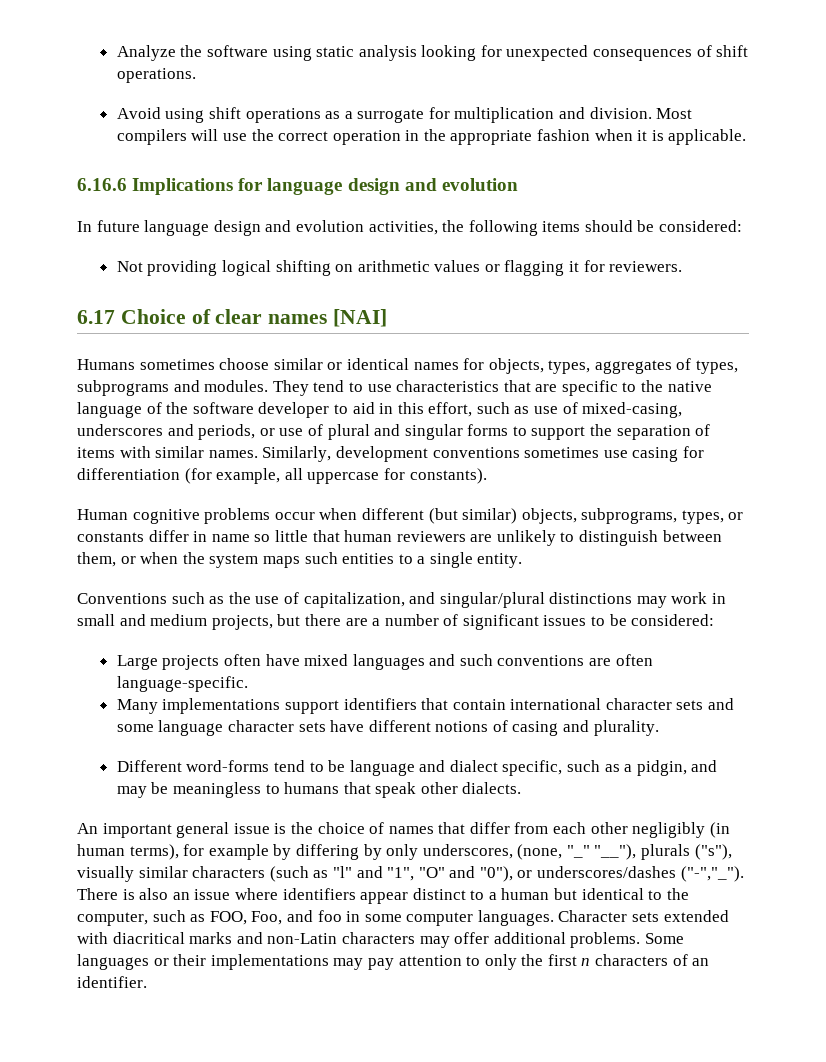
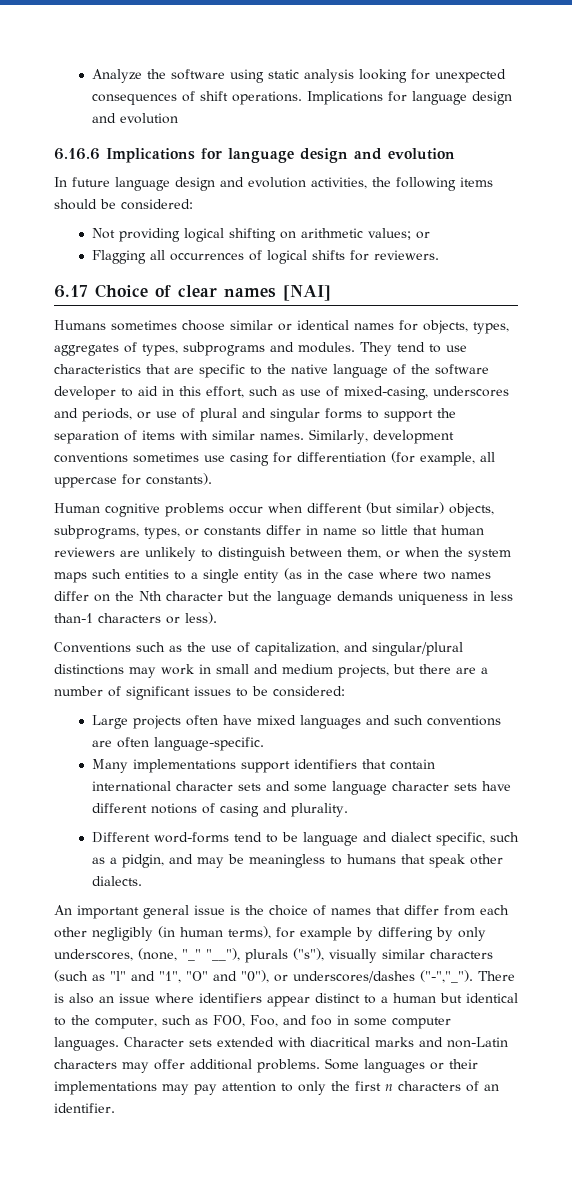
[116,107,693,123] [116,129,747,145] // Avoid using shift operations as a surrogate for multiplication and division. Most compilers will use the correct operation in the appropriate fashion when it is applicable. -> [306,91,512,105] [91,113,178,124] Implications for language design and evolution
[434,260,580,276] values or flagging it -> [367,228,430,240] [91,250,345,264] values; or // Flagging all occurrences of logical shifts
[477,553,523,568] entity. -> [244,568,491,583] [54,591,513,605] [54,612,217,624] entity (as in the case where two names differ on the Nth character but the language demands uniqueness in less than-1 characters or less).

